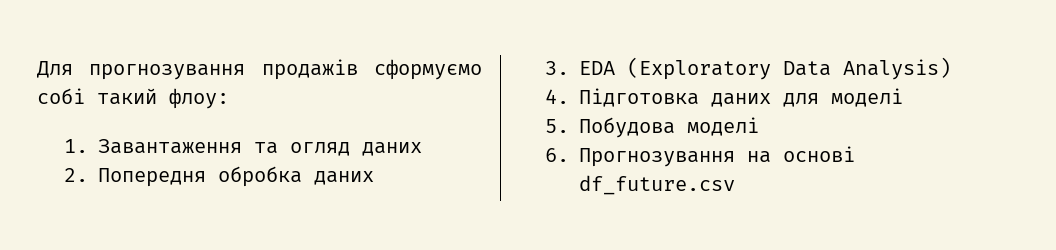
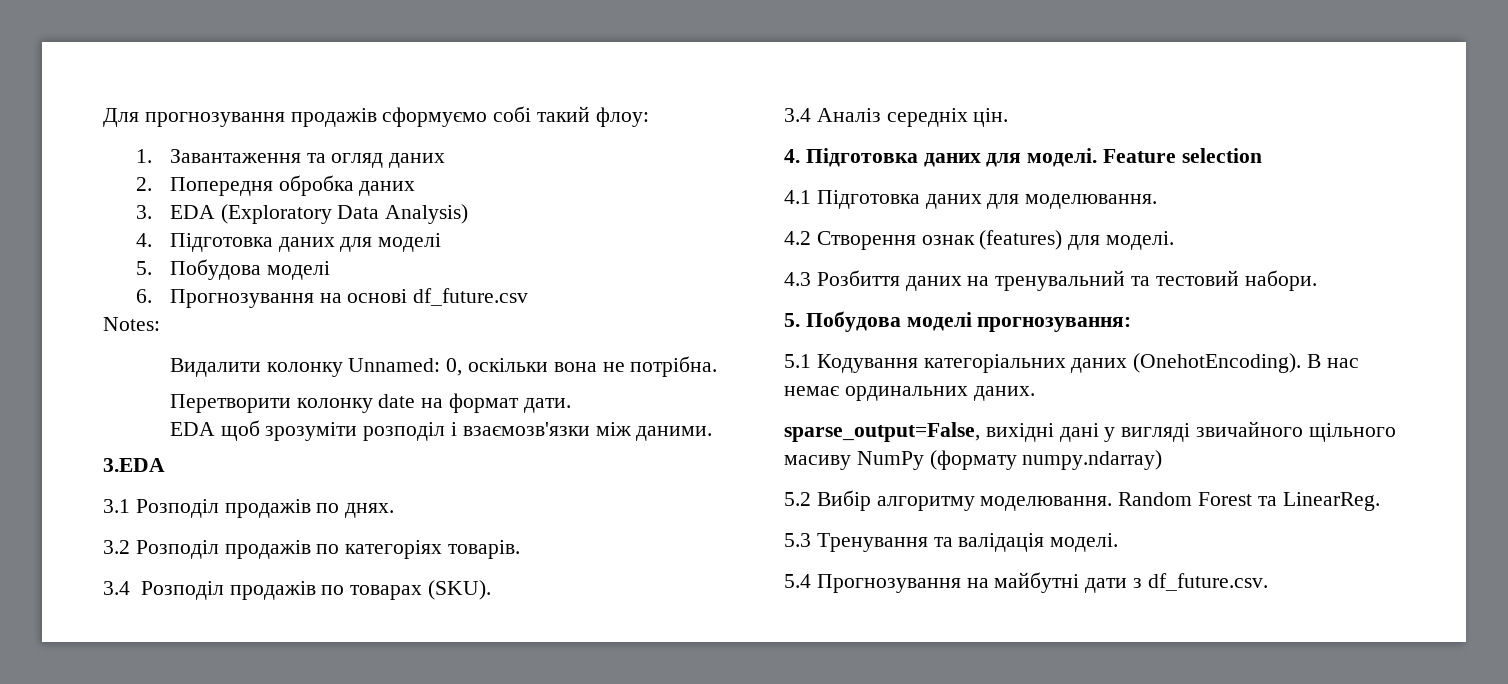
(735, 185) none -> [103,317,160,331] [169,356,718,377] [169,393,571,413] [169,420,713,441] [103,458,165,472] [103,499,395,518] [103,540,521,559] [103,580,491,600] [784,108,1009,127] [784,148,1262,167] [784,190,1158,209] [784,230,1175,250] [784,270,1317,291] [784,311,1132,332] [784,353,1359,373] [784,386,1035,401] [784,421,1396,442] [784,450,1163,470] [784,490,1380,511] [784,533,1119,552] [784,572,1268,593] // Notes: // Видалити колонку Unnamed: 0, оскільки вона не потрібна. // Перетворити колонку date на формат дати. // EDA щоб зрозуміти розподіл і взаємозв'язки між даними. // 3.EDA // 3.1 Розподіл продажів по днях. // 3.2 Розподіл продажів по категоріях товарів. // 3.4 Розподіл продажів по товарах (SKU). // 3.4 Аналіз середніх цін. // 4. Підготовка даних для моделі. Feature selection // 4.1 Підготовка даних для моделювання. // 4.2 Створення ознак (features) для моделі. // 4.3 Розбиття даних на тренувальний та тестовий набори. // 5. Побудова моделі прогнозування: // 5.1 Кодування категоріальних даних (OnehotEncoding). В нас немає ординальних даних. // sparse_output=False, вихідні дані у вигляді звичайного щільного масиву NumPy (формату numpy.ndarray) // 5.2 Вибір алгоритму моделювання. Random Forest та LinearReg. // 5.3 Тренування та валідація моделі. // 5.4 Прогнозування на майбутні дати з df_future.csv.

